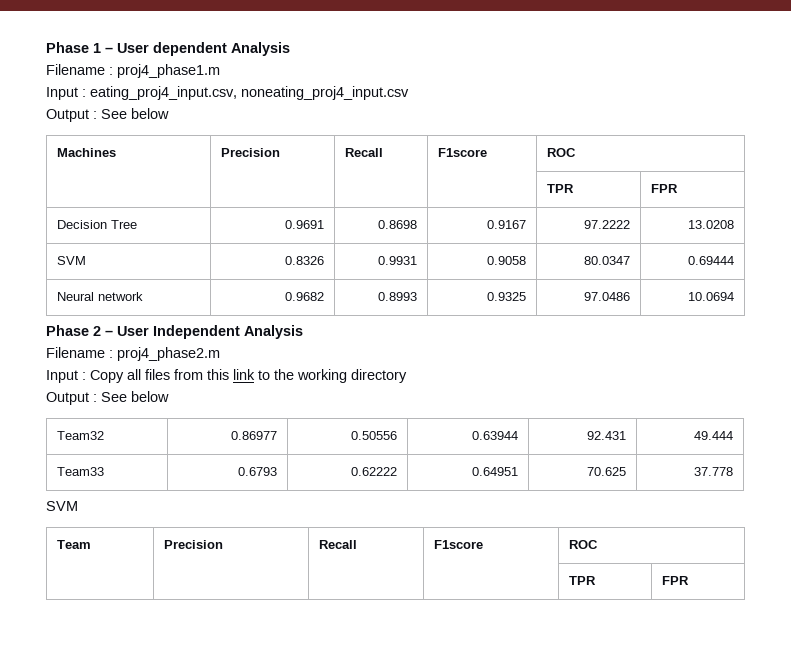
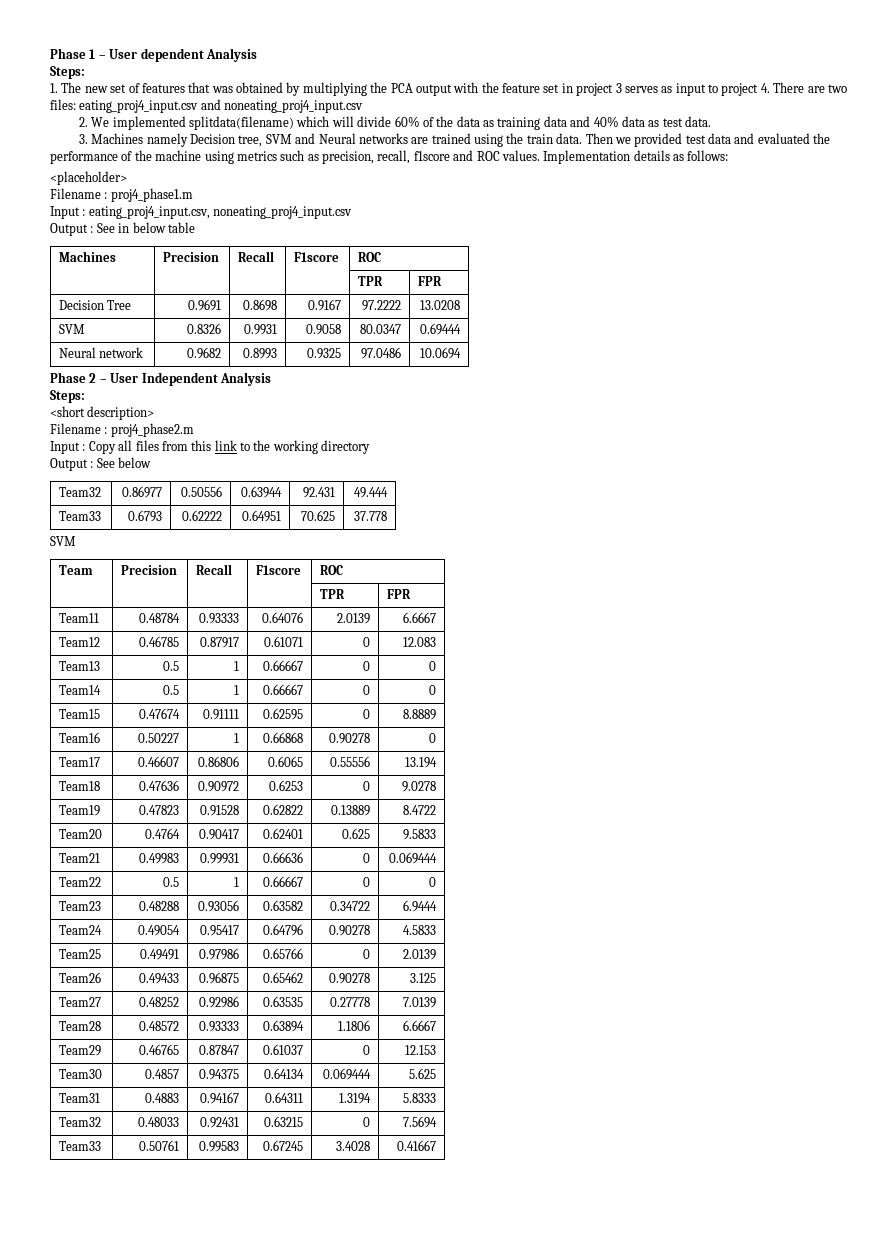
(290, 49) none -> [50,66,85,79] [50,82,847,96] [50,99,364,113] [78,116,712,130] [78,133,831,147] [50,150,729,164] [50,171,127,185] // Steps: // 1. The new set of features that was obtained by multiplying the PCA output with the feature set in project 3 serves as input to project 4. There are two files: eating_proj4_input.csv and noneating_proj4_input.csv // 2. We implemented splitdata(filename) which will divide 60% of the data as training data and 40% data as test data. // 3. Machines namely Decision tree, SVM and Neural networks are trained using the train data. Then we provided test data and evaluated the performance of the machine using metrics such as precision, recall, f1score and ROC values. Implementation details as follows: // <placeholder>
[131,108,169,119] below -> [118,222,195,233] in below table
(303, 332) none -> [50,390,85,403] [50,406,155,420] // Steps: // <short description>
(690, 580) none -> [59,613,100,623] [138,613,180,623] [198,613,239,624] [261,612,303,623] [336,613,370,624] [402,612,436,623] [59,637,101,647] [138,636,179,647] [199,637,239,648] [263,636,303,647] [362,637,370,647] [402,637,436,647] [59,661,101,671] [162,661,179,671] [233,661,239,671] [262,660,303,671] [362,661,370,671] [428,661,436,671] [59,685,102,695] [162,685,179,695] [233,685,239,695] [262,684,303,695] [362,685,370,695] [428,685,436,695] [59,709,101,719] [138,708,180,719] [202,709,239,720] [262,708,303,720] [362,709,370,719] [402,709,436,720] [59,732,101,743] [137,733,179,743] [233,733,239,743] [262,732,303,743] [328,733,370,744] [428,733,436,743] [59,757,101,767] [137,756,179,767] [197,756,239,767] [267,756,303,767] [329,756,370,767] [404,757,437,768] [59,781,101,791] [138,780,179,791] [197,781,239,792] [268,780,303,791] [362,781,370,791] [401,781,436,792] [59,805,101,816] [138,805,179,815] [199,805,239,816] [262,804,303,815] [330,805,370,816] [402,805,436,815] [59,829,103,839] [144,828,180,839] [198,829,239,840] [262,828,303,839] [341,828,370,839] [402,829,436,840] [59,853,101,863] [138,853,179,864] [199,853,239,864] [262,852,303,863] [362,853,370,863] [388,852,437,864] [59,877,102,887] [162,877,179,887] [233,877,239,887] [262,876,303,887] [362,877,370,887] [428,877,436,887] [59,901,102,911] [138,901,179,911] [197,900,239,912] [262,900,303,911] [329,901,370,911] [402,900,437,912] [59,925,103,935] [137,925,180,936] [199,925,239,936] [262,924,303,936] [328,925,370,936] [402,925,436,935] [59,949,102,959] [139,949,179,960] [198,948,239,960] [262,948,303,959] [362,949,370,959] [402,949,436,960] [59,972,102,983] [138,973,179,984] [198,972,239,984] [262,972,303,983] [328,973,370,984] [409,973,436,983] [59,997,102,1007] [138,997,179,1007] [198,996,239,1008] [262,996,303,1007] [329,997,370,1007] [402,997,436,1008] [59,1021,102,1031] [138,1021,179,1031] [198,1021,239,1032] [262,1020,304,1032] [337,1020,370,1031] [402,1020,436,1031] [59,1045,102,1056] [138,1044,179,1055] [198,1045,239,1055] [262,1044,303,1055] [362,1045,370,1055] [404,1045,436,1055] [59,1069,103,1079] [144,1069,179,1079] [198,1069,239,1080] [263,1068,304,1079] [322,1068,371,1080] [408,1068,436,1079] [59,1093,101,1103] [144,1093,179,1103] [199,1092,239,1104] [264,1092,303,1103] [338,1093,371,1104] [402,1093,436,1103] [59,1117,102,1127] [137,1117,179,1127] [199,1117,239,1128] [263,1116,303,1127] [362,1117,370,1127] [402,1116,437,1128] [59,1141,102,1151] [138,1140,179,1151] [198,1141,239,1152] [262,1140,303,1151] [335,1141,370,1151] [396,1140,436,1151] // Team11 | 0.48784 | 0.93333 | 0.64076 | 2.0139 | 6.6667 // Team12 | 0.46785 | 0.87917 | 0.61071 | 0 | 12.083 // Team13 | 0.5 | 1 | 0.66667 | 0 | 0 // Team14 | 0.5 | 1 | 0.66667 | 0 | 0 // Team15 | 0.47674 | 0.91111 | 0.62595 | 0 | 8.8889 // Team16 | 0.50227 | 1 | 0.66868 | 0.90278 | 0 // Team17 | 0.46607 | 0.86806 | 0.6065 | 0.55556 | 13.194 // Team18 | 0.47636 | 0.90972 | 0.6253 | 0 | 9.0278 // Team19 | 0.47823 | 0.91528 | 0.62822 | 0.13889 | 8.4722 // Team20 | 0.4764 | 0.90417 | 0.62401 | 0.625 | 9.5833 // Team21 | 0.49983 | 0.99931 | 0.66636 | 0 | 0.069444 // Team22 | 0.5 | 1 | 0.66667 | 0 | 0 // Team23 | 0.48288 | 0.93056 | 0.63582 | 0.34722 | 6.9444 // Team24 | 0.49054 | 0.95417 | 0.64796 | 0.90278 | 4.5833 // Team25 | 0.49491 | 0.97986 | 0.65766 | 0 | 2.0139 // Team26 | 0.49433 | 0.96875 | 0.65462 | 0.90278 | 3.125 // Team27 | 0.48252 | 0.92986 | 0.63535 | 0.27778 | 7.0139 // Team28 | 0.48572 | 0.93333 | 0.63894 | 1.1806 | 6.6667 // Team29 | 0.46765 | 0.87847 | 0.61037 | 0 | 12.153 // Team30 | 0.4857 | 0.94375 | 0.64134 | 0.069444 | 5.625 // Team31 | 0.4883 | 0.94167 | 0.64311 | 1.3194 | 5.8333 // Team32 | 0.48033 | 0.92431 | 0.63215 | 0 | 7.5694 // Team33 | 0.50761 | 0.99583 | 0.67245 | 3.4028 | 0.41667

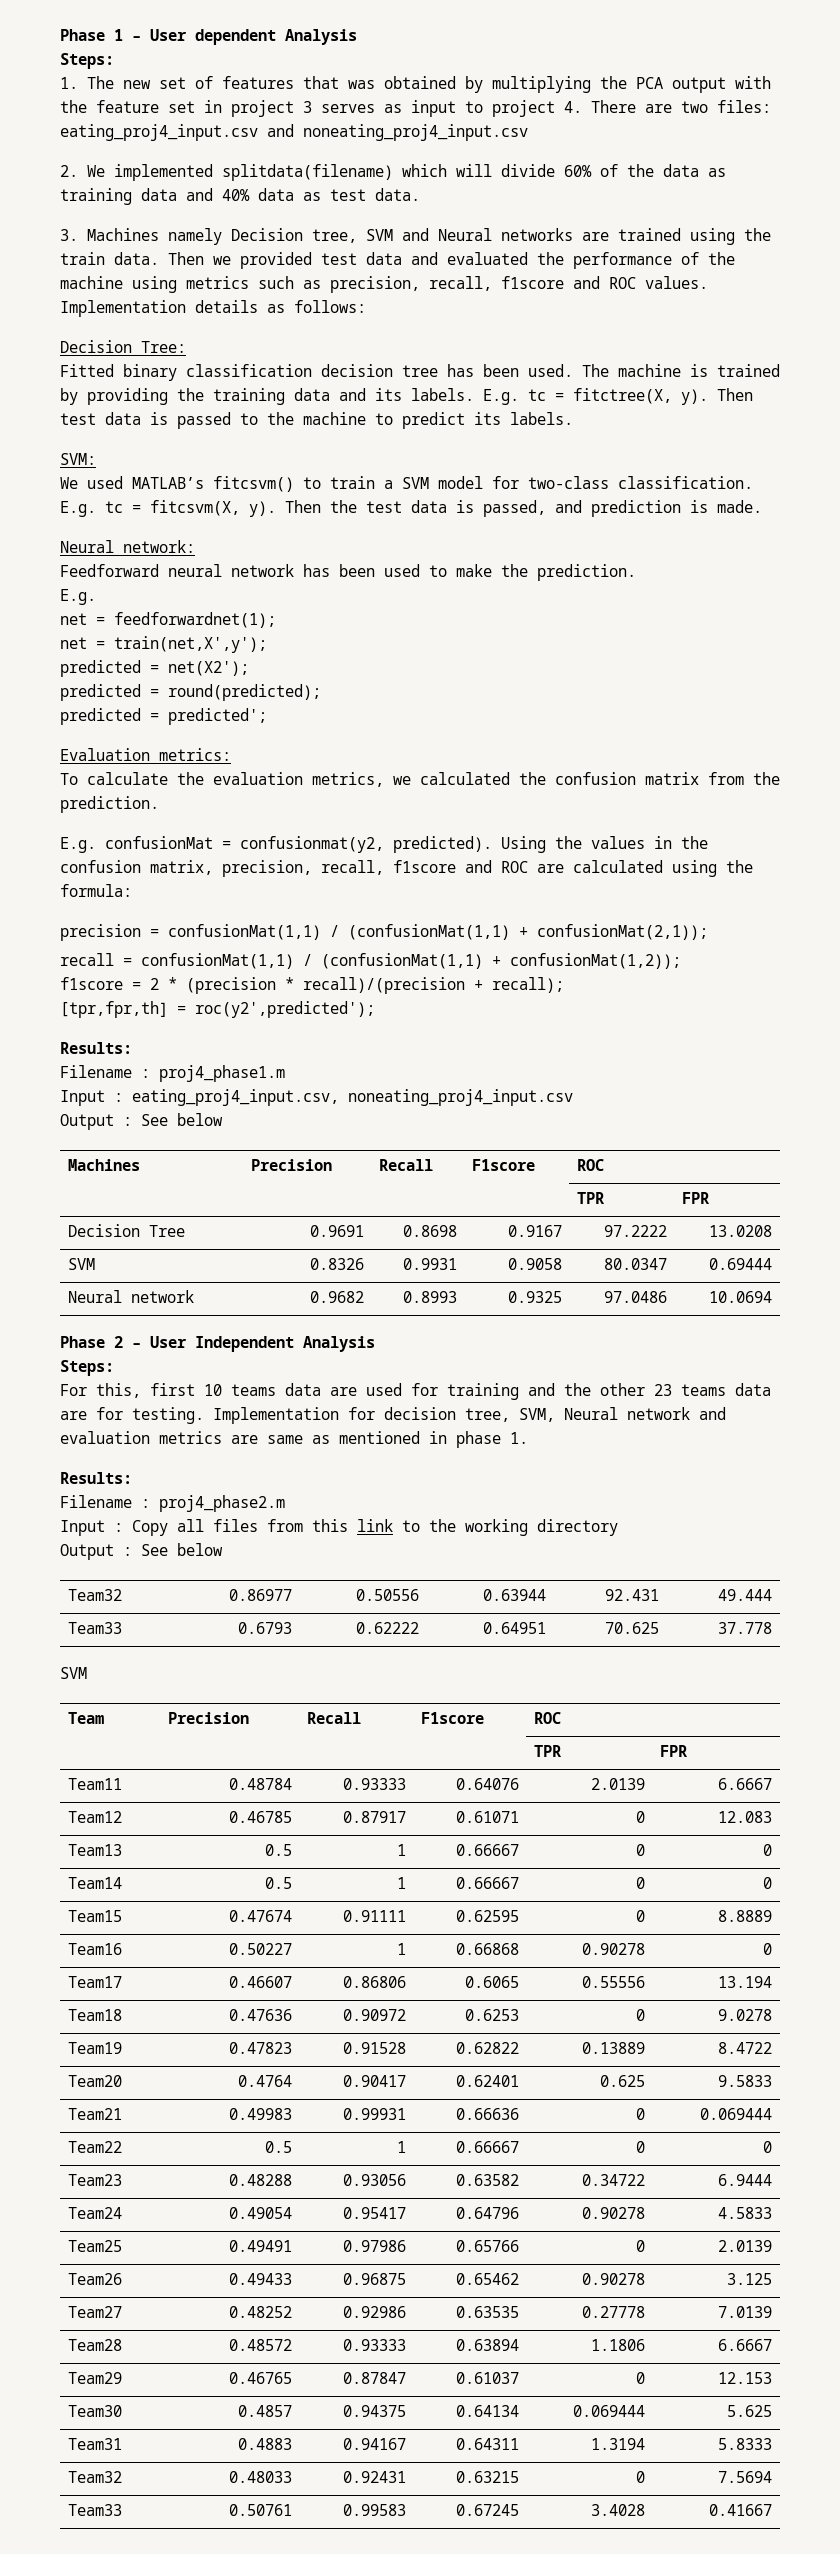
[50,171,127,185] <placeholder> -> [60,340,186,353] [60,364,780,381] [60,388,753,405] [60,412,573,429] [60,453,96,465] [60,476,753,492] [60,500,762,517] [60,540,195,553] [60,564,636,581] [60,589,96,605] [60,612,276,628] [60,636,267,653] [60,660,249,677] [60,684,321,701] [60,708,267,725] [60,748,231,761] [60,772,780,787] [60,796,159,813] [60,836,708,853] [60,860,753,877] [60,884,132,897] [60,924,708,941] [60,953,681,969] [60,977,564,994] [60,1001,375,1018] [60,1042,132,1054] Decision Tree: // Fitted binary classification decision tree has been used. The machine is trained by providing the training data and its labels. E.g. tc = fitctree(X, y). Then test data is passed to the machine to predict its labels. // SVM: // We used MATLAB’s fitcsvm() to train a SVM model for two-class classification. E.g. tc = fitcsvm(X, y). Then the test data is passed, and prediction is made. // Neural network: // Feedforward neural network has been used to make the prediction. // E.g. // net = feedforwardnet(1); // net = train(net,X',y'); // predicted = net(X2'); // predicted = round(predicted); // predicted = predicted'; // Evaluation metrics: // To calculate the evaluation metrics, we calculated the confusion matrix from the prediction. // E.g. confusionMat = confusionmat(y2, predicted). Using the values in the confusion matrix, precision, recall, f1score and ROC are calculated using the formula: // precision = confusionMat(1,1) / (confusionMat(1,1) + confusionMat(2,1)); // recall = confusionMat(1,1) / (confusionMat(1,1) + confusionMat(1,2)); // f1score = 2 * (precision * recall)/(precision + recall); // [tpr,fpr,th] = roc(y2',predicted'); // Results:
[118,222,195,233] in below table -> [177,1113,223,1126] below
[50,406,155,420] <short description> -> [60,1383,771,1400] [60,1407,726,1424] [60,1431,528,1448] [60,1472,132,1484] For this, first 10 teams data are used for training and the other 23 teams data are for testing. Implementation for decision tree, SVM, Neural network and evaluation metrics are same as mentioned in phase 1. // Results:

